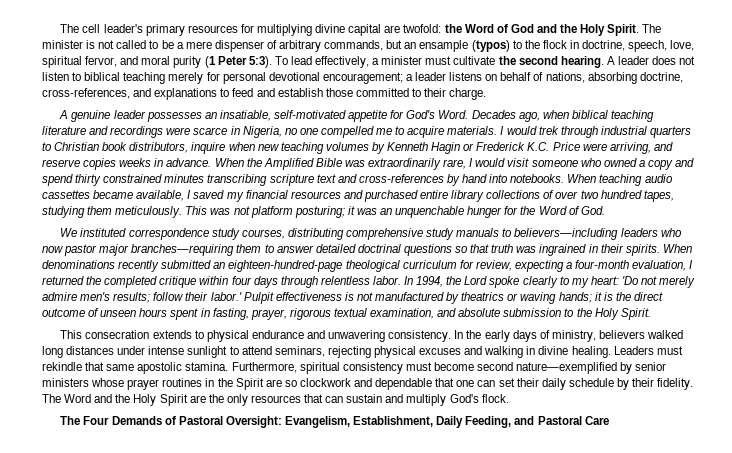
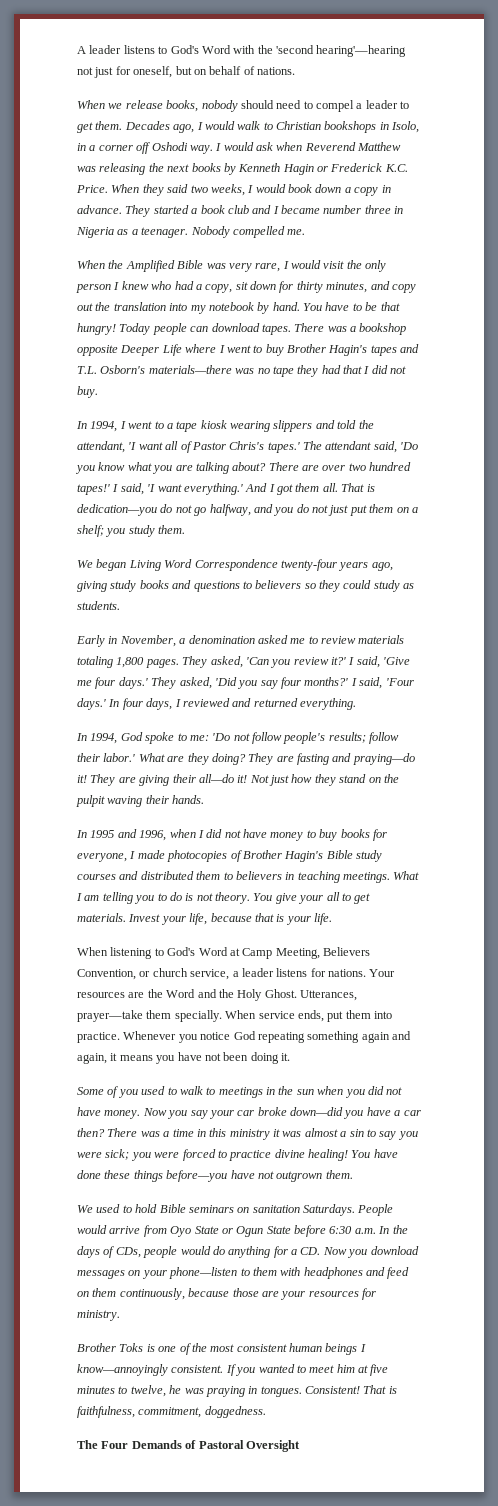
[60,24,662,36] [42,40,695,52] [42,56,696,68] [42,72,683,84] [42,88,487,100] [59,110,654,122] [42,126,691,138] [42,142,369,154] The cell leader's primary resources for multiplying divine capital are twofold: the Word of God and the Holy Spirit. The minister is not called to be a mere dispenser of arbitrary commands, but an ensample (typos) to the flock in doctrine, speech, love, spiritual fervor, and moral purity (1 Peter 5:3). To lead effectively, a minister must cultivate the second hearing. A leader does not listen to biblical teaching merely for personal devotional encouragement; a leader listens on behalf of nations, absorbing doctrine, cross-references, and explanations to feed and establish those committed to their charge. // A genuine leader possesses an insatiable, self-motivated appetite for God's Word. Decades ago, when biblical teaching literature and recordings were scarce in Nigeria, no one compelled me to acquire materials. I would trek through industrial quarters to Christian book distributors, inquire when new teaching volumes -> [77,45,407,57] [77,66,295,78] [77,100,410,112] [77,121,420,133] [77,142,402,154] [77,163,221,175] A leader listens to God's Word with the 'second hearing'—hearing not just for oneself, but on behalf of nations. // When we release books, nobody should need to compel a leader to get them. Decades ago, I would walk to Christian bookshops in Isolo, in a corner off Oshodi way. I would ask when Reverend Matthew was releasing the next books
[552,142,673,154] [42,158,212,170] Price were arriving, and reserve copies weeks in advance. -> [76,184,391,196] [77,205,404,217] [76,226,306,238] Price. When they said two weeks, I would book down a copy in advance. They started a book club and I became number three in Nigeria as a teenager. Nobody compelled me. //
[368,158,442,170] extraordinarily -> [228,263,252,272] very
[531,158,695,170] [42,174,673,186] [42,190,674,202] [42,206,605,218] [60,228,682,240] [42,244,692,256] [42,260,694,272] [42,276,696,288] [42,292,663,304] [42,308,651,320] [60,330,684,342] [42,346,683,358] [42,362,667,374] [42,378,694,390] [42,394,509,406] someone who owned a copy and spend thirty constrained minutes transcribing scripture text and cross-references by hand into notebooks. When teaching audio cassettes became available, I saved my financial resources and purchased entire library collections of over two hundred tapes, studying them meticulously. This was not platform posturing; it was an unquenchable hunger for the Word of God. // We instituted correspondence study courses, distributing comprehensive study manuals to believers—including leaders who now pastor major branches—requiring them to answer detailed doctrinal questions so that truth was ingrained in their spirits. When denominations recently submitted an eighteen-hundred-page theological curriculum for review, expecting a four-month evaluation, I returned the completed critique within four days through relentless labor. In 1994, the Lord spoke clearly to my heart: 'Do not merely admire men's results; follow their labor.' Pulpit effectiveness is not manufactured by theatrics or waving hands; it is the direct outcome of unseen hours spent in fasting, prayer, rigorous textual examination, and absolute submission to the Holy Spirit. // This consecration extends to physical endurance and unwavering consistency. In the early days of ministry, believers walked long distances under intense sunlight to attend seminars, rejecting physical excuses and walking in divine healing. Leaders must rekindle that same apostolic stamina. Furthermore, spiritual consistency must become second nature—exemplified by senior ministers whose prayer routines in the Spirit are so clockwork and dependable that one can set their daily schedule by their fidelity. The Word and the Holy Spirit are the only resources that can sustain and multiply God's flock. -> [346,260,387,272] [76,281,416,293] [77,302,400,314] [77,323,407,335] [77,344,420,356] [77,365,407,377] [77,386,98,398] [76,420,374,432] [77,441,419,453] [75,462,412,474] [77,483,375,495] [77,504,418,516] [77,525,186,537] [77,559,393,571] [77,580,415,592] [77,601,120,610] [76,635,405,647] [77,656,411,668] [77,677,414,689] [77,698,356,710] [76,732,400,744] [77,753,415,765] [77,774,399,786] [76,795,205,807] [76,829,387,841] [77,850,382,862] [77,871,420,883] [76,892,371,904] [77,913,332,925] [77,947,370,959] [77,968,396,980] [77,989,357,1001] [77,1010,392,1022] [77,1031,411,1043] [77,1052,290,1064] [77,1086,403,1098] [77,1107,421,1119] [77,1128,418,1140] [77,1149,398,1161] [77,1170,353,1182] [77,1204,394,1216] [77,1225,408,1237] [77,1246,419,1258] [77,1267,410,1279] [77,1288,376,1300] [77,1310,120,1321] [77,1343,366,1355] [77,1364,389,1376] [77,1385,397,1397] [77,1406,266,1418] the only person I knew who had a copy, sit down for thirty minutes, and copy out the translation into my notebook by hand. You have to be that hungry! Today people can download tapes. There was a bookshop opposite Deeper Life where I went to buy Brother Hagin's tapes and T.L. Osborn's materials—there was no tape they had that I did not buy. // In 1994, I went to a tape kiosk wearing slippers and told the attendant, 'I want all of Pastor Chris's tapes.' The attendant said, 'Do you know what you are talking about? There are over two hundred tapes!' I said, 'I want everything.' And I got them all. That is dedication—you do not go halfway, and you do not just put them on a shelf; you study them. // We began Living Word Correspondence twenty-four years ago, giving study books and questions to believers so they could study as students. // Early in November, a denomination asked me to review materials totaling 1,800 pages. They asked, 'Can you review it?' I said, 'Give me four days.' They asked, 'Did you say four months?' I said, 'Four days.' In four days, I reviewed and returned everything. // In 1994, God spoke to me: 'Do not follow people's results; follow their labor.' What are they doing? They are fasting and praying—do it! They are giving their all—do it! Not just how they stand on the pulpit waving their hands. // In 1995 and 1996, when I did not have money to buy books for everyone, I made photocopies of Brother Hagin's Bible study courses and distributed them to believers in teaching meetings. What I am telling you to do is not theory. You give your all to get materials. Invest your life, because that is your life. // When listening to God's Word at Camp Meeting, Believers Convention, or church service, a leader listens for nations. Your resources are the Word and the Holy Ghost. Utterances, prayer—take them specially. When service ends, put them into practice. Whenever you notice God repeating something again and again, it means you have not been doing it. // Some of you used to walk to meetings in the sun when you did not have money. Now you say your car broke down—did you have a car then? There was a time in this ministry it was almost a sin to say you were sick; you were forced to practice divine healing! You have done these things before—you have not outgrown them. // We used to hold Bible seminars on sanitation Saturdays. People would arrive from Oyo State or Ogun State before 6:30 a.m. In the days of CDs, people would do anything for a CD. Now you download messages on your phone—listen to them with headphones and feed on them continuously, because those are your resources for ministry. // Brother Toks is one of the most consistent human beings I know—annoyingly consistent. If you wanted to meet him at five minutes to twelve, he was praying in tongues. Consistent! That is faithfulness, commitment, doggedness.
[225,416,609,428] Oversight: Evangelism, Establishment, Daily Feeding, and Pastoral Care -> [245,1440,300,1452] Oversight

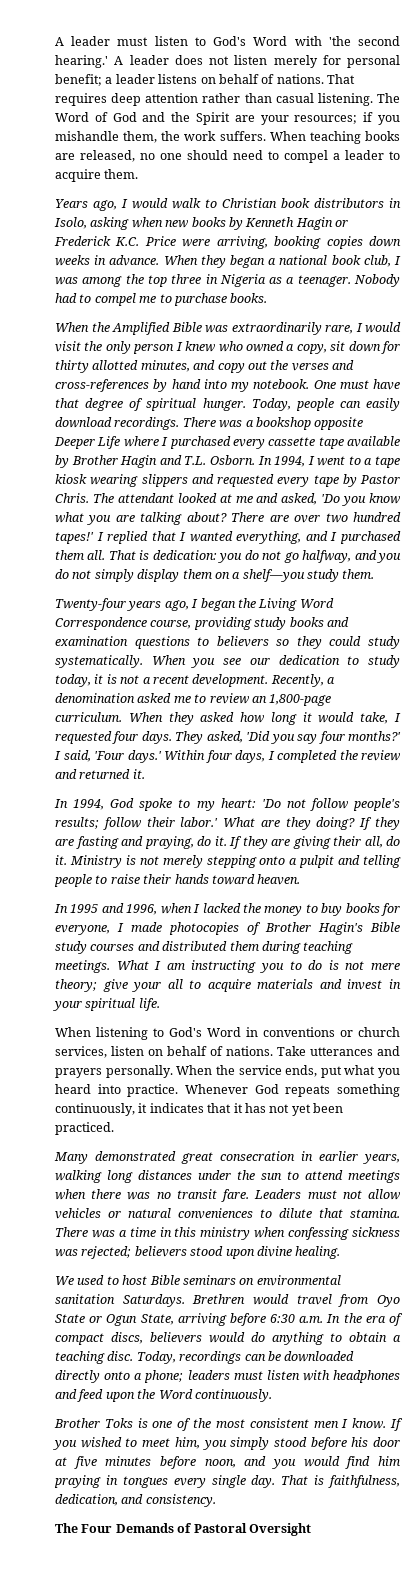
[77,45,155,54] A leader listens -> [55,36,188,46] A leader must listen
[257,45,407,57] [77,66,295,78] [77,100,238,112] the 'second hearing'—hearing not just for oneself, but on behalf of nations. // When we release books, nobody -> [328,36,401,46] [55,55,400,68] [55,74,355,86] [55,93,400,106] [55,112,401,125] [55,131,400,144] [55,150,182,162] 'the second hearing.' A leader does not listen merely for personal benefit; a leader listens on behalf of nations. That requires deep attention rather than casual listening. The Word of God and the Spirit are your resources; if you mishandle them, the work suffers. When teaching books are released, no one
[77,121,170,133] get them. Decades -> [55,169,139,182] [55,199,88,208] acquire them. // Years
[324,121,420,133] [77,142,402,154] [77,163,190,175] bookshops in Isolo, in a corner off Oshodi way. I would ask when Reverend Matthew was releasing the next -> [281,198,401,208] [54,217,189,230] book distributors in Isolo, asking when new
[76,184,391,196] [77,205,362,217] Price. When they said two weeks, I would book down a copy in advance. They started a book club and I became number -> [144,236,401,249] [55,255,401,268] [55,274,167,287] Price were arriving, booking copies down weeks in advance. When they began a national book club, I was among the top
[232,226,306,238] compelled me. -> [55,293,268,306] had to compel me to purchase books.
[228,263,252,272] very -> [231,322,322,335] extraordinarily
[174,281,194,290] had -> [245,341,284,352] owned
(323, 287) none -> [92,360,139,370] allotted
[113,302,400,314] [77,323,291,335] translation into my notebook by hand. You have to be that hungry! Today people can download tapes. -> [291,360,354,371] [55,379,400,392] [55,398,400,411] [55,417,180,430] verses and cross-references by hand into my notebook. One must have that degree of spiritual hunger. Today, people can easily download recordings.
[226,344,420,356] [77,365,407,377] [77,386,98,398] went to buy Brother Hagin's tapes and T.L. Osborn's materials—there was no tape they had that I did not buy. // -> [169,436,400,449] [55,455,255,468] purchased every cassette tape available by Brother Hagin and T.L. Osborn.
[337,420,374,429] [77,441,397,453] told the attendant, 'I want all of Pastor Chris's tapes.' The attendant said, -> [217,474,400,487] [55,493,318,505] requested every tape by Pastor Chris. The attendant looked at me and asked,
[120,483,293,495] said, 'I want everything.' And I got -> [107,531,401,544] replied that I wanted everything, and I purchased
[77,504,157,516] dedication—you -> [152,550,243,563] dedication: you
[328,505,367,516] just put -> [94,569,180,582] simply display
[77,525,126,537] shelf; you -> [242,569,305,582] shelf—you
[77,559,393,571] [77,581,107,592] We began Living Word Correspondence twenty-four years ago, giving -> [55,598,334,611] [55,617,252,630] Twenty-four years ago, I began the Living Word Correspondence course, providing
(192, 584) none -> [55,636,128,646] examination
[403,583,415,589] [77,601,120,610] [76,635,176,647] as students. // Early in November, -> [55,655,401,668] [55,674,324,687] systematically. When you see our dedication to study today, it is not a recent development. Recently,
[358,635,405,644] [77,656,411,668] [77,677,148,689] materials totaling 1,800 pages. They asked, 'Can you review it?' I said, 'Give me four days.' -> [251,694,332,706] [55,712,401,725] [55,731,172,744] an 1,800-page curriculum. When they asked how long it would take, I requested four days.
[108,699,120,707] In -> [164,750,205,760] Within
[182,698,230,707] reviewed -> [277,750,400,763] completed the review
[300,698,356,710] everything. -> [132,769,145,779] it.
[189,735,209,741] me: -> [196,798,256,811] my heart:
[248,753,274,765] They -> [359,817,400,830] If they
[352,753,415,765] [77,774,399,786] [76,795,205,807] praying—do it! They are giving their all—do it! Not just how they stand on the pulpit waving their hands. -> [144,836,400,849] [55,855,401,868] [54,874,301,887] praying, do it. If they are giving their all, do it. Ministry is not merely stepping onto a pulpit and telling people to raise their hands toward heaven.
[206,829,267,838] did not have -> [202,903,261,913] lacked the
[223,871,295,880] to believers in -> [261,941,301,954] during
[102,892,133,904] telling -> [191,960,257,973] instructing
[215,892,273,904] theory. You -> [371,963,400,970] [55,979,97,992] mere theory;
[354,893,371,904] [77,913,311,925] get materials. Invest your life, because that is your -> [207,979,401,992] [52,998,136,1011] acquire materials and invest in your spiritual
[229,947,370,959] [77,968,396,980] [77,989,357,1001] [77,1010,392,1022] [77,1031,411,1043] [77,1052,290,1064] [77,1086,403,1098] [77,1107,421,1119] [77,1128,105,1137] at Camp Meeting, Believers Convention, or church service, a leader listens for nations. Your resources are the Word and the Holy Ghost. Utterances, prayer—take them specially. When service ends, put them into practice. Whenever you notice God repeating something again and again, it means you have not been doing it. // Some of you used to walk to meetings in the sun when you did not have money. Now you say your car broke down—did you have a car then? -> [246,1027,400,1037] [55,1046,400,1058] [55,1065,400,1078] [55,1084,400,1097] [55,1103,343,1116] [55,1122,114,1135] [54,1151,400,1164] [55,1170,400,1183] [55,1189,401,1202] [55,1208,400,1219] in conventions or church services, listen on behalf of nations. Take utterances and prayers personally. When the service ends, put what you heard into practice. Whenever God repeats something continuously, it indicates that it has not yet been practiced. // Many demonstrated great consecration in earlier years, walking long distances under the sun to attend meetings when there was no transit fare. Leaders must not allow vehicles or natural conveniences to dilute that stamina.
[273,1128,418,1140] [77,1149,398,1161] [77,1170,353,1182] it was almost a sin to say you were sick; you were forced to practice divine healing! You have done these things before—you have not outgrown them. -> [254,1227,400,1240] [55,1246,341,1259] when confessing sickness was rejected; believers stood upon divine healing.
[135,1204,158,1213] hold -> [122,1275,148,1285] host
(250, 1210) none -> [256,1275,341,1286] environmental
[357,1204,394,1216] [77,1225,141,1234] People would arrive -> [192,1294,332,1305] Brethren would travel
[266,1226,291,1234] State -> [140,1313,227,1326] State, arriving
[77,1246,419,1258] [77,1267,410,1279] [77,1288,376,1300] [77,1310,120,1321] days of CDs, people would do anything for a CD. Now you download messages on your phone—listen to them with headphones and feed on them continuously, because those are your resources for ministry. -> [365,1313,404,1326] [55,1332,401,1345] [55,1351,355,1364] [55,1370,400,1383] [55,1389,272,1402] era of compact discs, believers would do anything to obtain a teaching disc. Today, recordings can be downloaded directly onto a phone; leaders must listen with headphones and feed upon the Word continuously.
[289,1343,366,1355] [77,1364,224,1376] human beings I know—annoyingly consistent. -> [313,1418,387,1429] men I know.
[258,1364,295,1373] wanted -> [80,1437,122,1448] wished
[336,1364,389,1376] [77,1385,397,1397] [77,1406,266,1418] him at five minutes to twelve, he was praying in tongues. Consistent! That is faithfulness, commitment, doggedness. -> [174,1437,400,1450] [55,1456,400,1469] [54,1475,400,1488] [55,1494,216,1507] him, you simply stood before his door at five minutes before noon, and you would find him praying in tongues every single day. That is faithfulness, dedication, and consistency.

